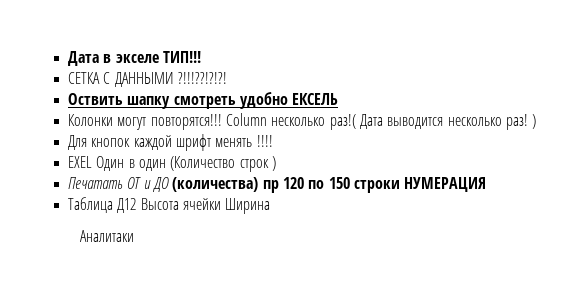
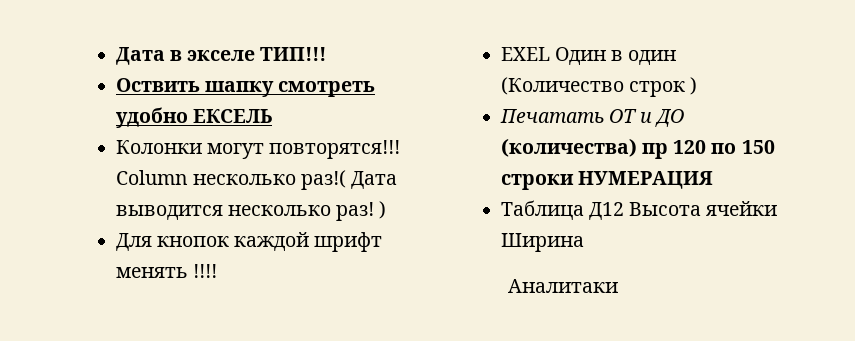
[68,72,228,87] // СЕТКА С ДАННЫМИ ?!!!??!?!?! -> (327, 54) none

